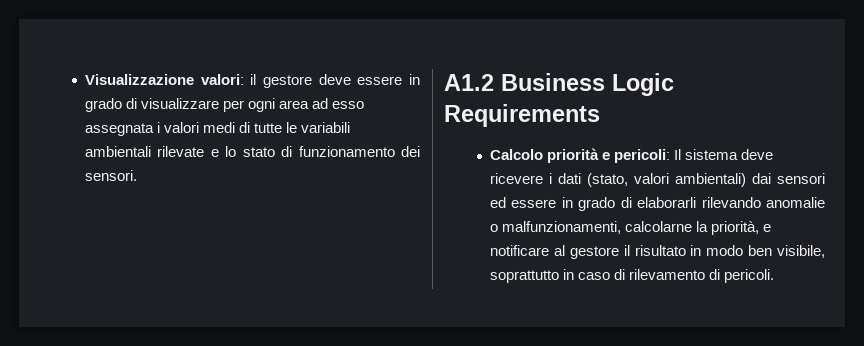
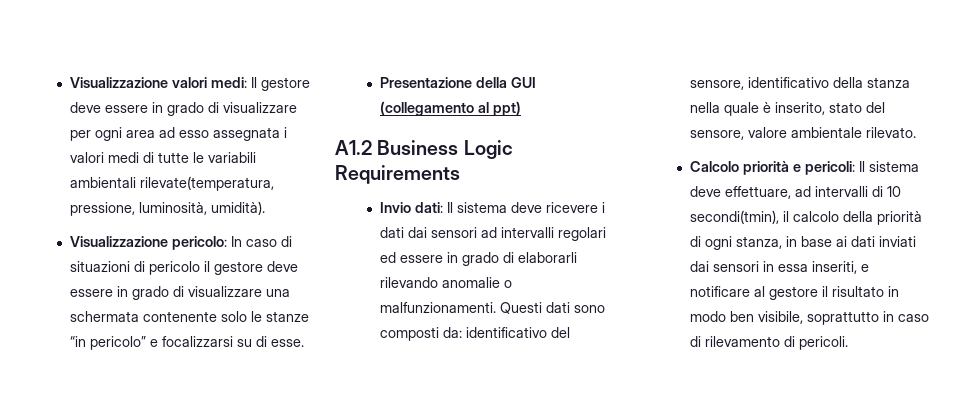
[85,74,257,85] Visualizzazione valori: il -> [69,77,257,88] Visualizzazione valori medi: Il
[157,146,420,157] [85,170,138,181] rilevate e lo stato di funzionamento dei sensori. -> [139,176,274,191] [69,201,265,216] [69,236,292,250] [69,261,298,275] [69,286,290,300] [69,311,309,322] [69,336,304,350] [379,77,536,88] [379,101,521,116] rilevate(temperatura, pressione, luminosità, umidità). // Visualizzazione pericolo: In caso di situazioni di pericolo il gestore deve essere in grado di visualizzare una schermata contenente solo le stanze “in pericolo” e focalizzarsi su di esse. // Presentazione della GUI (collegamento al ppt)
[490,148,671,163] Calcolo priorità e pericoli: -> [379,202,443,213] Invio dati:
[587,173,825,187] (stato, valori ambientali) dai sensori -> [407,227,606,241] dai sensori ad intervalli regolari
[502,221,760,235] malfunzionamenti, calcolarne la priorità, -> [379,302,605,314] [379,327,570,341] [689,77,910,90] [689,102,885,116] [689,127,916,140] [689,161,919,175] [689,186,901,199] [689,210,922,225] [689,236,916,250] [689,261,857,274] malfunzionamenti. Questi dati sono composti da: identificativo del sensore, identificativo della stanza nella quale è inserito, stato del sensore, valore ambientale rilevato. // Calcolo priorità e pericoli: Il sistema deve effettuare, ad intervalli di 10 secondi(tmin), il calcolo della priorità di ogni stanza, in base ai dati inviati dai sensori in essa inseriti,

